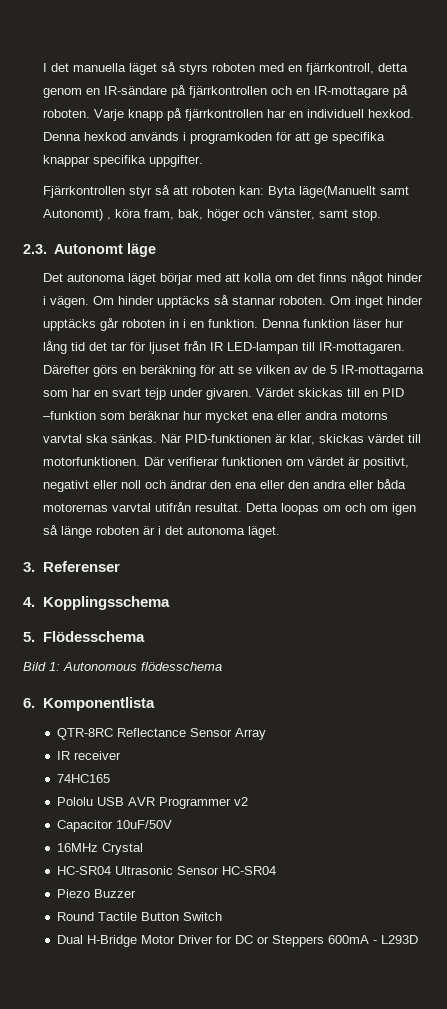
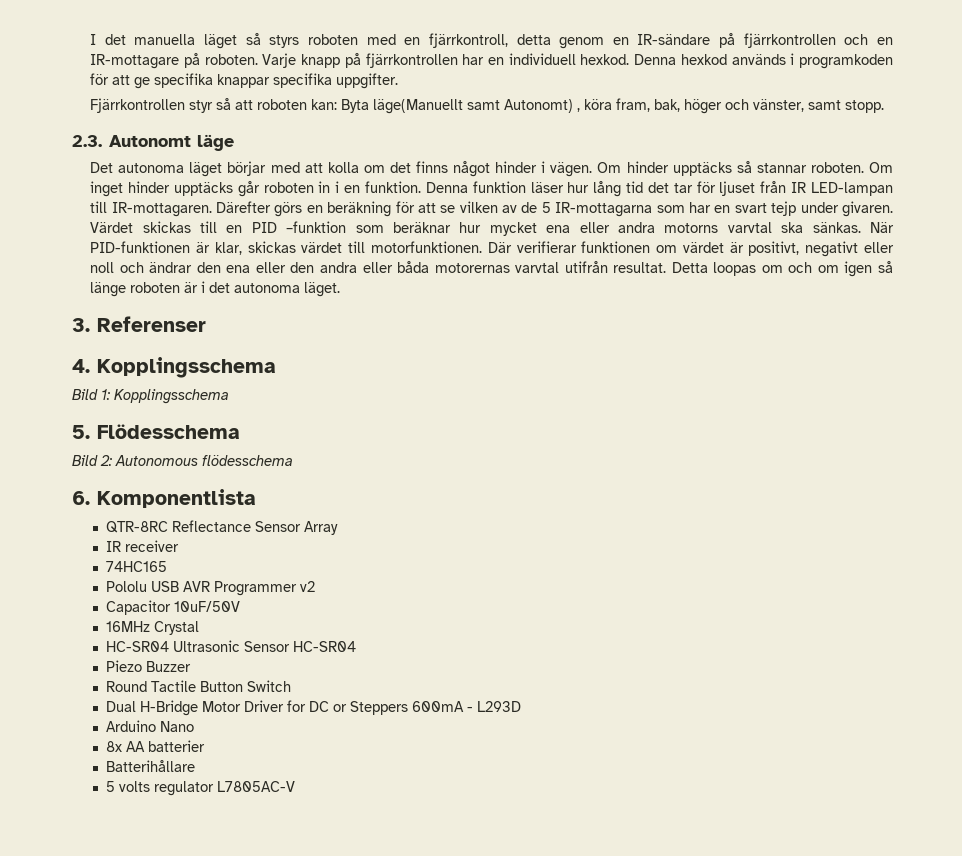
[351,209,381,221] stop. -> [845,100,885,113] stopp.
(170, 603) none -> [72,389,229,404] // Bild 1: Kopplingsschema
[49,662,60,671] 1: -> [100,455,112,466] 2:
(418, 939) none -> [106,720,195,732] [106,740,206,752] [106,760,196,772] [106,781,296,796] // Arduino Nano // 8x AA batterier // Batterihållare // 5 volts regulator L7805AC-V

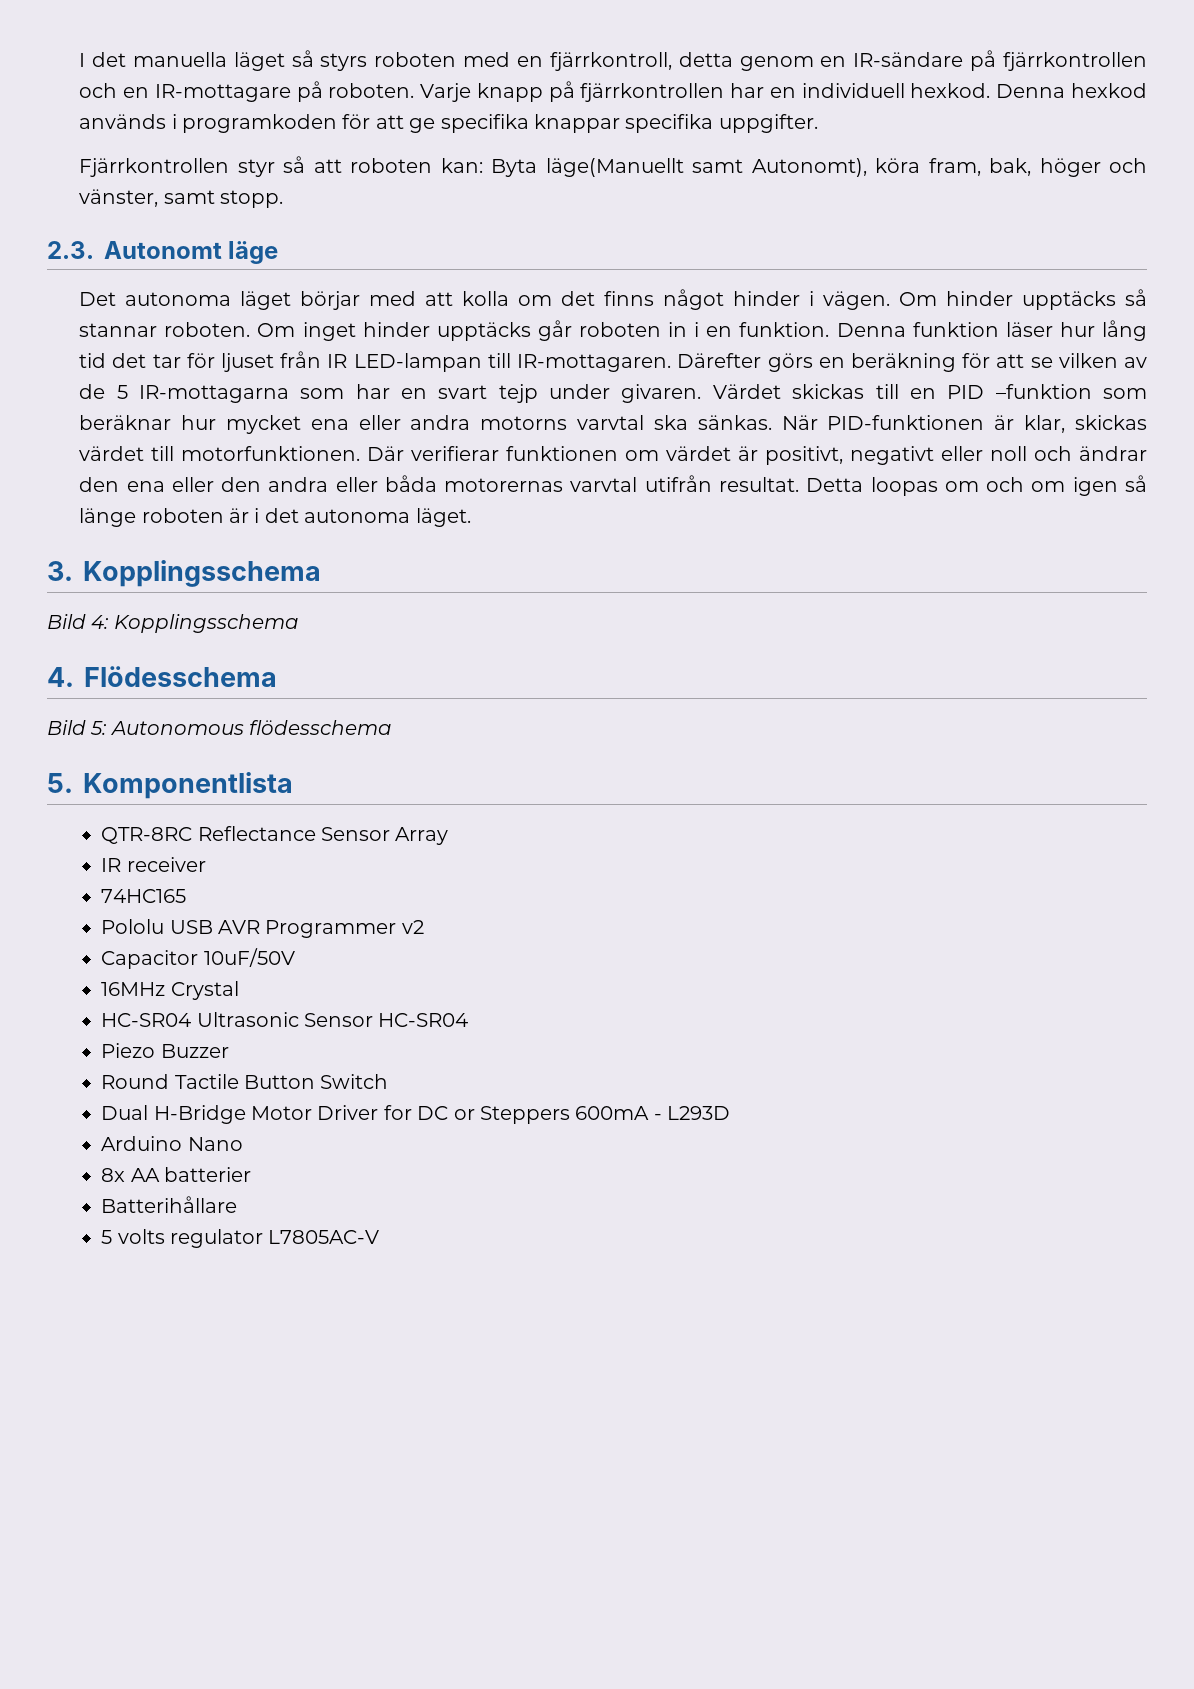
[504,99,581,113] Autonomt) , -> [751,158,867,177] Autonomt),
[97,316,207,332] [72,359,90,373] Referenser // 4. -> (73, 571) none
[101,389,229,404] [72,425,90,439] 1: Kopplingsschema // 5. -> [91,614,299,633] [47,667,74,687] 4: Kopplingsschema // 4.
[100,455,112,466] 2: -> [90,721,108,735] 5:
[72,491,90,505] 6. -> [47,773,73,793] 5.

